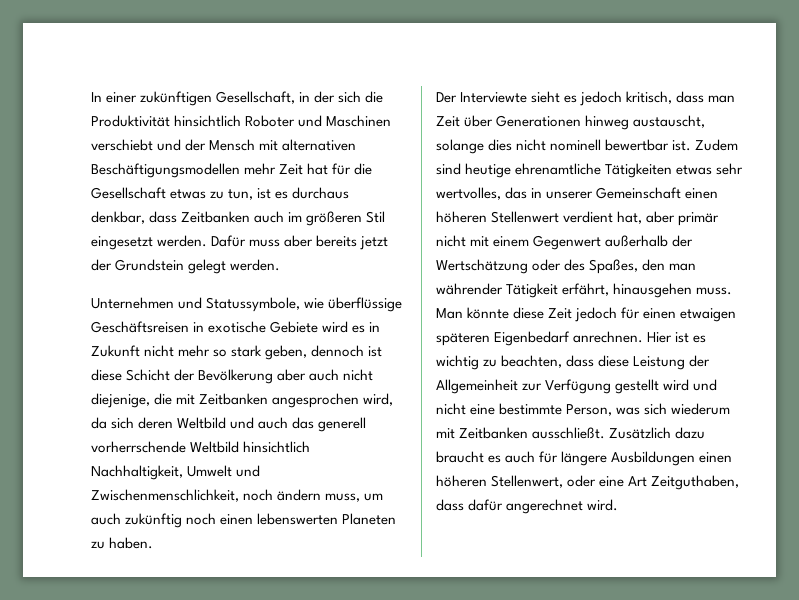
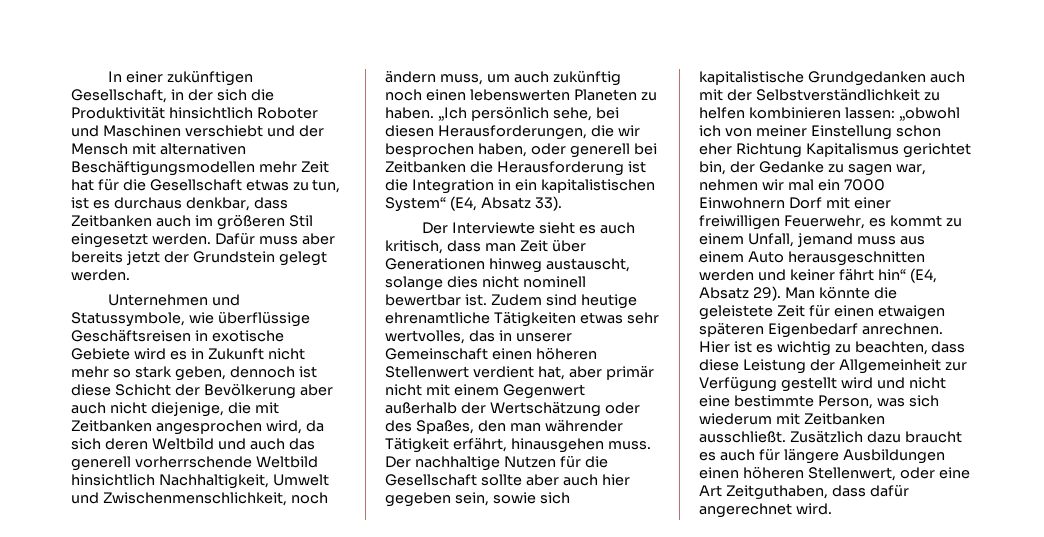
(154, 543) none -> [437,106,619,121] [385,125,640,140] [385,143,657,158] [385,161,646,176] [385,179,655,194] [385,196,562,212] „Ich persönlich sehe, bei diesen Herausforderungen, die wir besprochen haben, oder generell bei Zeitbanken die Herausforderung ist die Integration in ein kapitalistischen System“ (E4, Absatz 33).
[580,91,623,106] jedoch -> [599,222,635,234] auch
[436,307,618,322] Man könnte diese Zeit jedoch -> [385,455,608,471] [385,474,630,486] [385,492,570,507] [699,71,965,86] [699,88,940,101] [699,107,960,121] [699,125,941,140] [699,143,971,158] [699,161,926,176] [699,179,885,191] [699,197,891,209] [699,215,962,230] [699,233,925,247] [699,251,925,266] [699,268,937,283] [699,286,897,301] [699,305,805,320] Der nachhaltige Nutzen für die Gesellschaft sollte aber auch hier gegeben sein, sowie sich kapitalistische Grundgedanken auch mit der Selbstverständlichkeit zu helfen kombinieren lassen: „obwohl ich von meiner Einstellung schon eher Richtung Kapitalismus gerichtet bin, der Gedanke zu sagen war, nehmen wir mal ein 7000 Einwohnern Dorf mit einer freiwilligen Feuerwehr, es kommt zu einem Unfall, jemand muss aus einem Auto herausgeschnitten werden und keiner fährt hin“ (E4, Absatz 29). Man könnte die geleistete Zeit

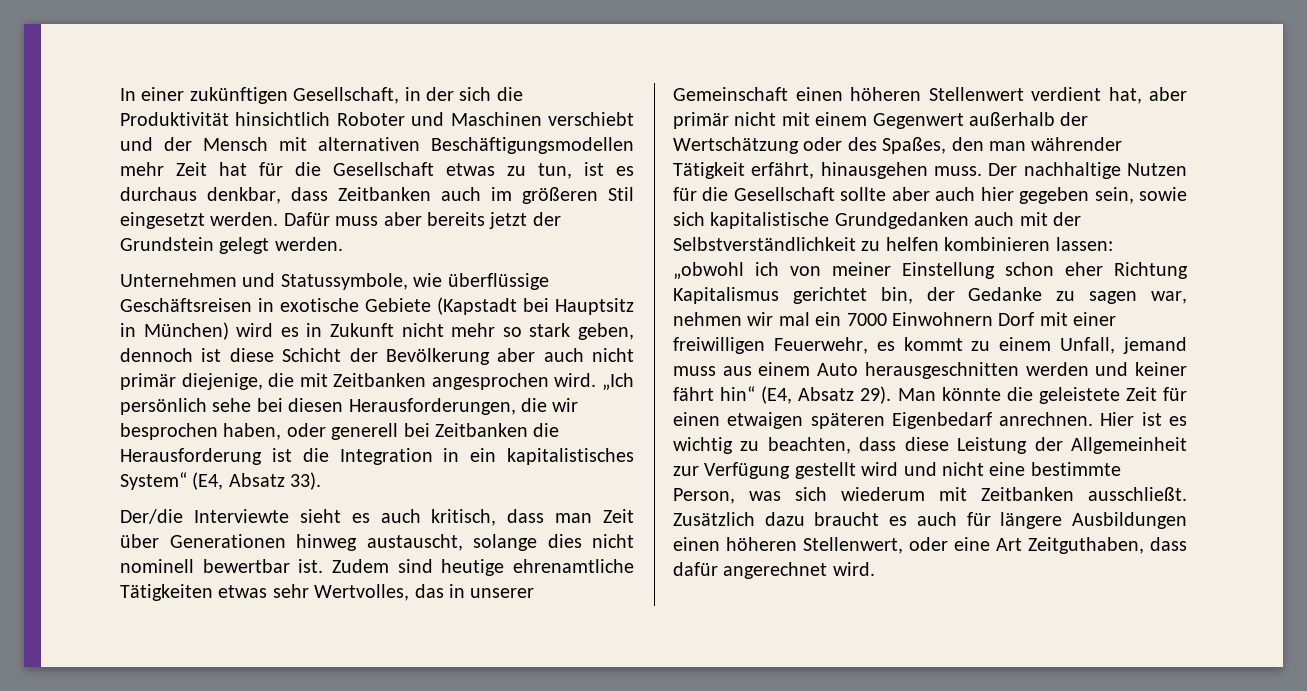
(130, 354) none -> [437,297,634,315] [120,322,229,340] (Kapstadt bei Hauptsitz in München)
(147, 408) none -> [120,373,176,390] primär
[265,420,324,434] [71,438,315,450] [71,456,318,471] [71,474,329,489] [71,492,328,506] [385,70,621,86] [385,89,657,101] [385,107,434,119] wird, da sich deren Weltbild und auch das generell vorherrschende Weltbild hinsichtlich Nachhaltigkeit, Umwelt und Zwischenmenschlichkeit, noch ändern muss, um auch zukünftig noch einen lebenswerten Planeten zu haben. -> [554,373,597,387] wird.
[552,107,592,121] sehe, -> [212,398,252,412] sehe
[540,179,655,193] kapitalistischen -> [506,448,634,465] kapitalistisches
[422,222,449,234] Der -> [120,509,183,524] Der/die
[385,330,465,344] wertvolles, -> [314,584,410,601] Wertvolles,

